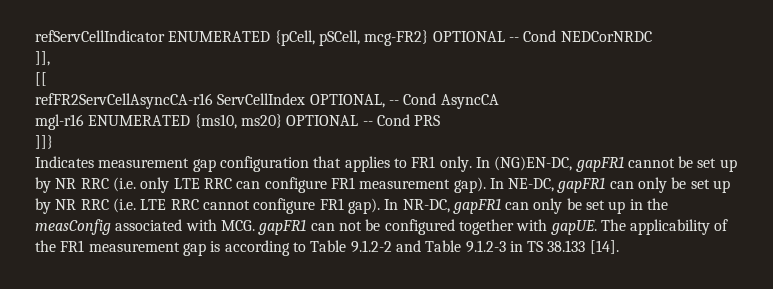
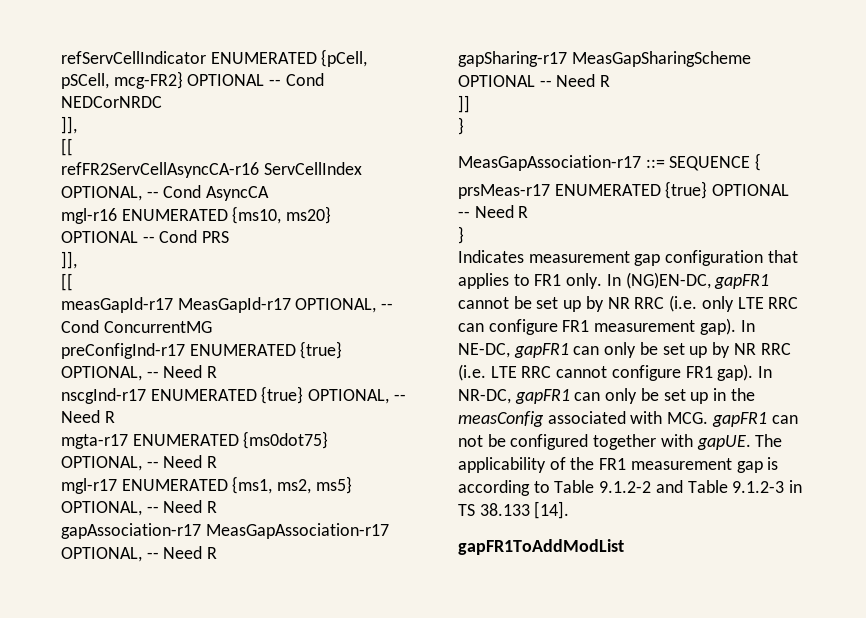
[35,135,53,149] ]]} -> [61,251,77,269] [61,273,73,291] [61,297,394,313] [61,320,212,333] [61,341,343,359] [61,365,218,381] [61,386,406,404] [61,410,115,423] [61,431,329,449] [61,455,218,471] [61,476,352,494] [61,500,218,516] [61,523,389,539] [61,546,218,562] [458,51,751,67] [458,74,611,87] [458,95,470,113] [458,117,464,135] [458,153,762,171] [458,181,790,199] [458,205,529,218] [458,226,464,244] ]], // [[ // measGapId-r17 MeasGapId-r17 OPTIONAL, -- Cond ConcurrentMG // preConfigInd-r17 ENUMERATED {true} OPTIONAL, -- Need R // nscgInd-r17 ENUMERATED {true} OPTIONAL, -- Need R // mgta-r17 ENUMERATED {ms0dot75} OPTIONAL, -- Need R // mgl-r17 ENUMERATED {ms1, ms2, ms5} OPTIONAL, -- Need R // gapAssociation-r17 MeasGapAssociation-r17 OPTIONAL, -- Need R // gapSharing-r17 MeasGapSharingScheme OPTIONAL -- Need R // ]] // } // MeasGapAssociation-r17 ::= SEQUENCE { // prsMeas-r17 ENUMERATED {true} OPTIONAL -- Need R // }
(619, 247) none -> [458,539,624,555] // gapFR1ToAddModList

